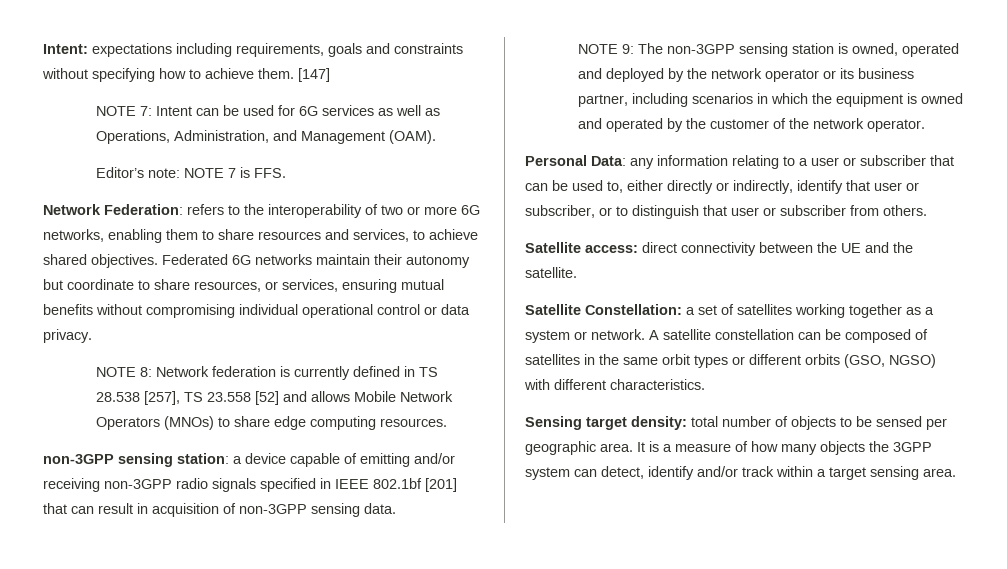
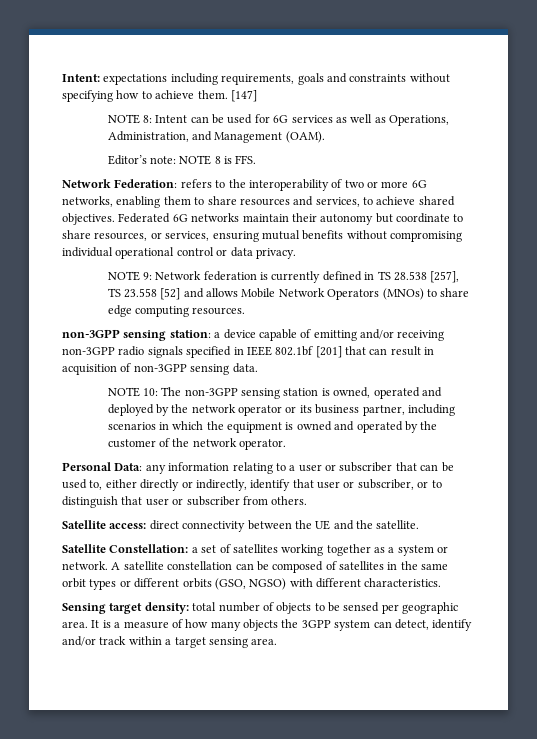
[139,106,152,116] 7: -> [142,115,152,123] 8:
[227,168,236,178] 7 -> [214,156,221,164] 8
[139,367,152,377] 8: -> [142,272,152,280] 9:
[621,44,634,54] 9: -> [142,388,158,396] 10:

